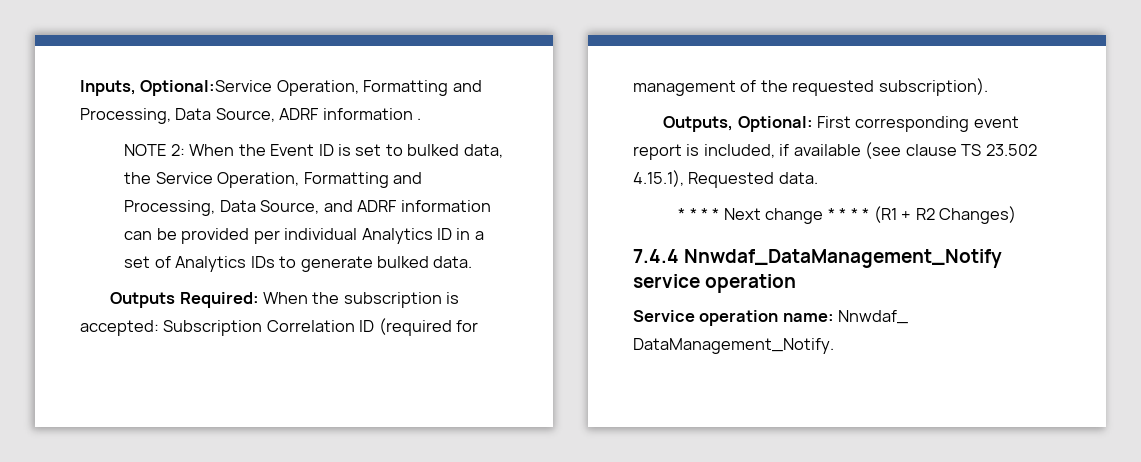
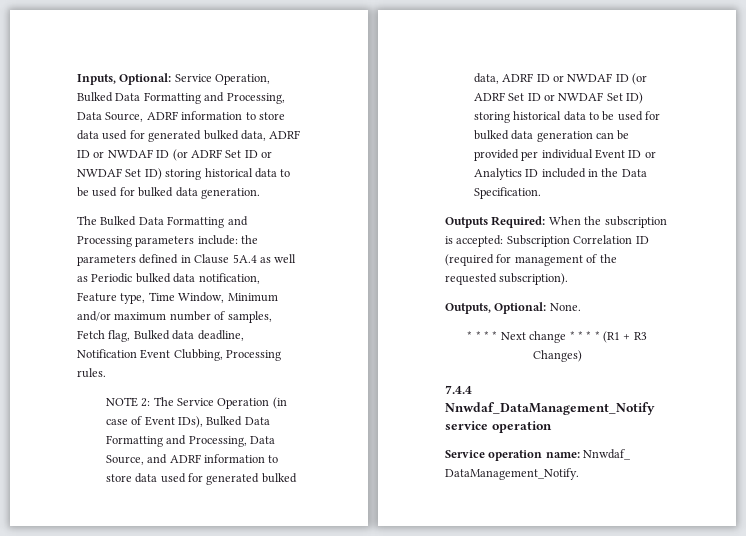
[140,80,359,96] Optional:Service Operation, -> [119,73,271,85] [77,92,141,102] Optional: Service Operation, Bulked Data
[417,118,422,120] [124,144,503,158] [124,172,300,188] . // NOTE 2: When the Event ID is set to bulked data, the Service Operation, -> [245,112,285,120] [77,130,301,142] [77,149,272,161] [77,168,291,180] [77,187,260,199] [77,216,248,228] [77,235,259,247] [77,254,297,266] [77,273,260,284] [77,292,278,304] [77,311,272,323] [77,330,244,342] [77,349,282,361] [77,368,106,378] [105,397,287,409] [105,416,270,428] to store data used for generated bulked data, ADRF ID or NWDAF ID (or ADRF Set ID or NWDAF Set ID) storing historical data to be used for bulked data generation. // The Bulked Data Formatting and Processing parameters include: the parameters defined in Clause 5A.4 as well as Periodic bulked data notification, Feature type, Time Window, Minimum and/or maximum number of samples, Fetch flag, Bulked data deadline, Notification Event Clubbing, Processing rules. // NOTE 2: The Service Operation (in case of Event IDs), Bulked Data
(491, 206) none -> [268,455,279,463] [105,473,297,485] [473,73,648,85] [473,92,644,104] [473,111,661,123] [473,130,593,142] to store data used for generated bulked data, ADRF ID or NWDAF ID (or ADRF Set ID or NWDAF Set ID) storing historical data to be used for bulked data generation
[361,228,484,244] [124,256,473,272] Analytics ID in a set of Analytics IDs to generate bulked data. -> [594,149,656,159] [473,168,647,180] [473,187,541,199] Event ID or Analytics ID included in the Data Specification.
[817,116,1019,132] [633,142,1037,160] [633,170,818,188] First corresponding event report is included, if available (see clause TS 23.502 4.15.1), Requested data. -> [549,303,581,311] None.
[915,208,935,220] R2 -> [633,332,647,340] R3

